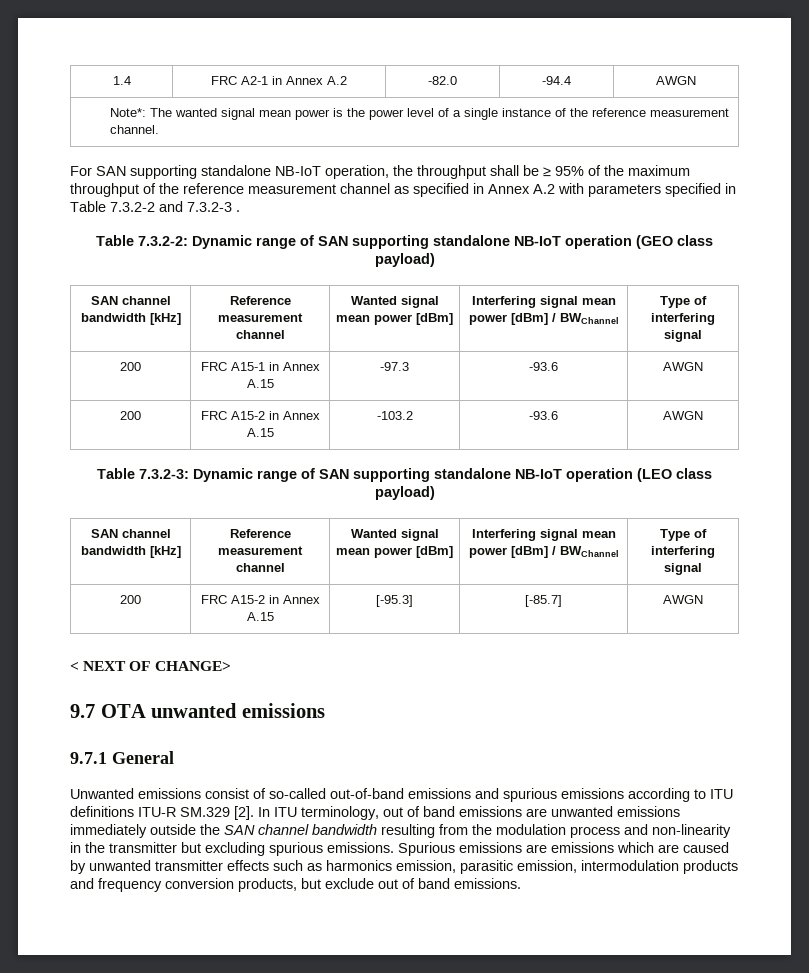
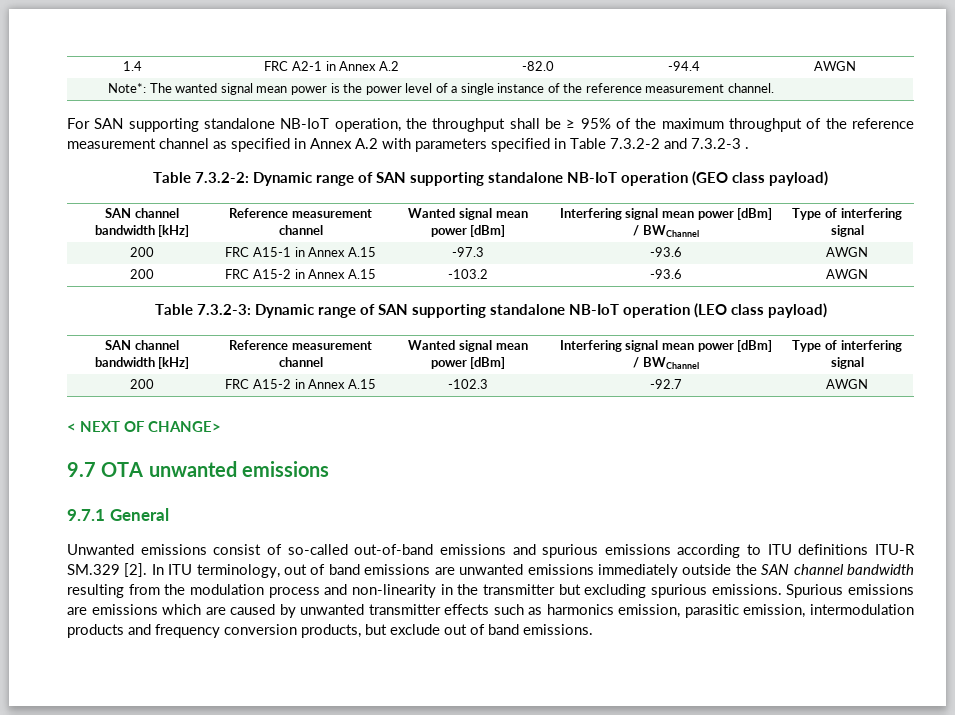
[376,595,413,607] [525,595,562,607] [-95.3] | [-85.7] -> [448,379,489,389] [650,379,682,389] -102.3 | -92.7

